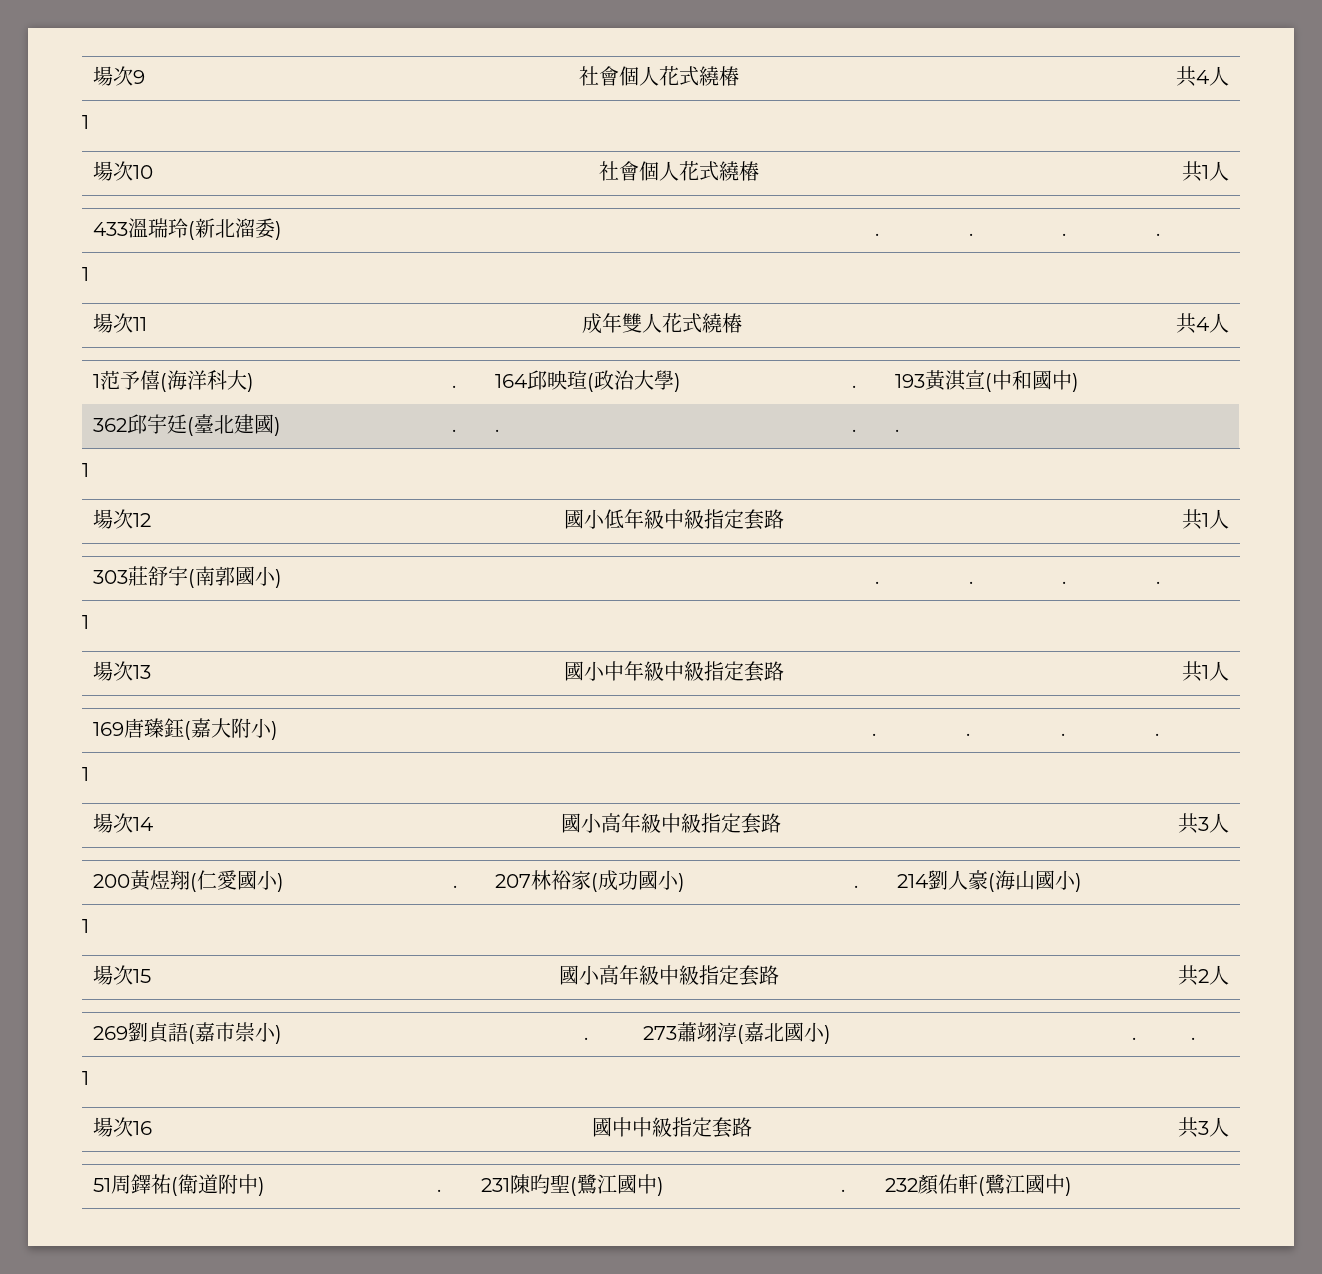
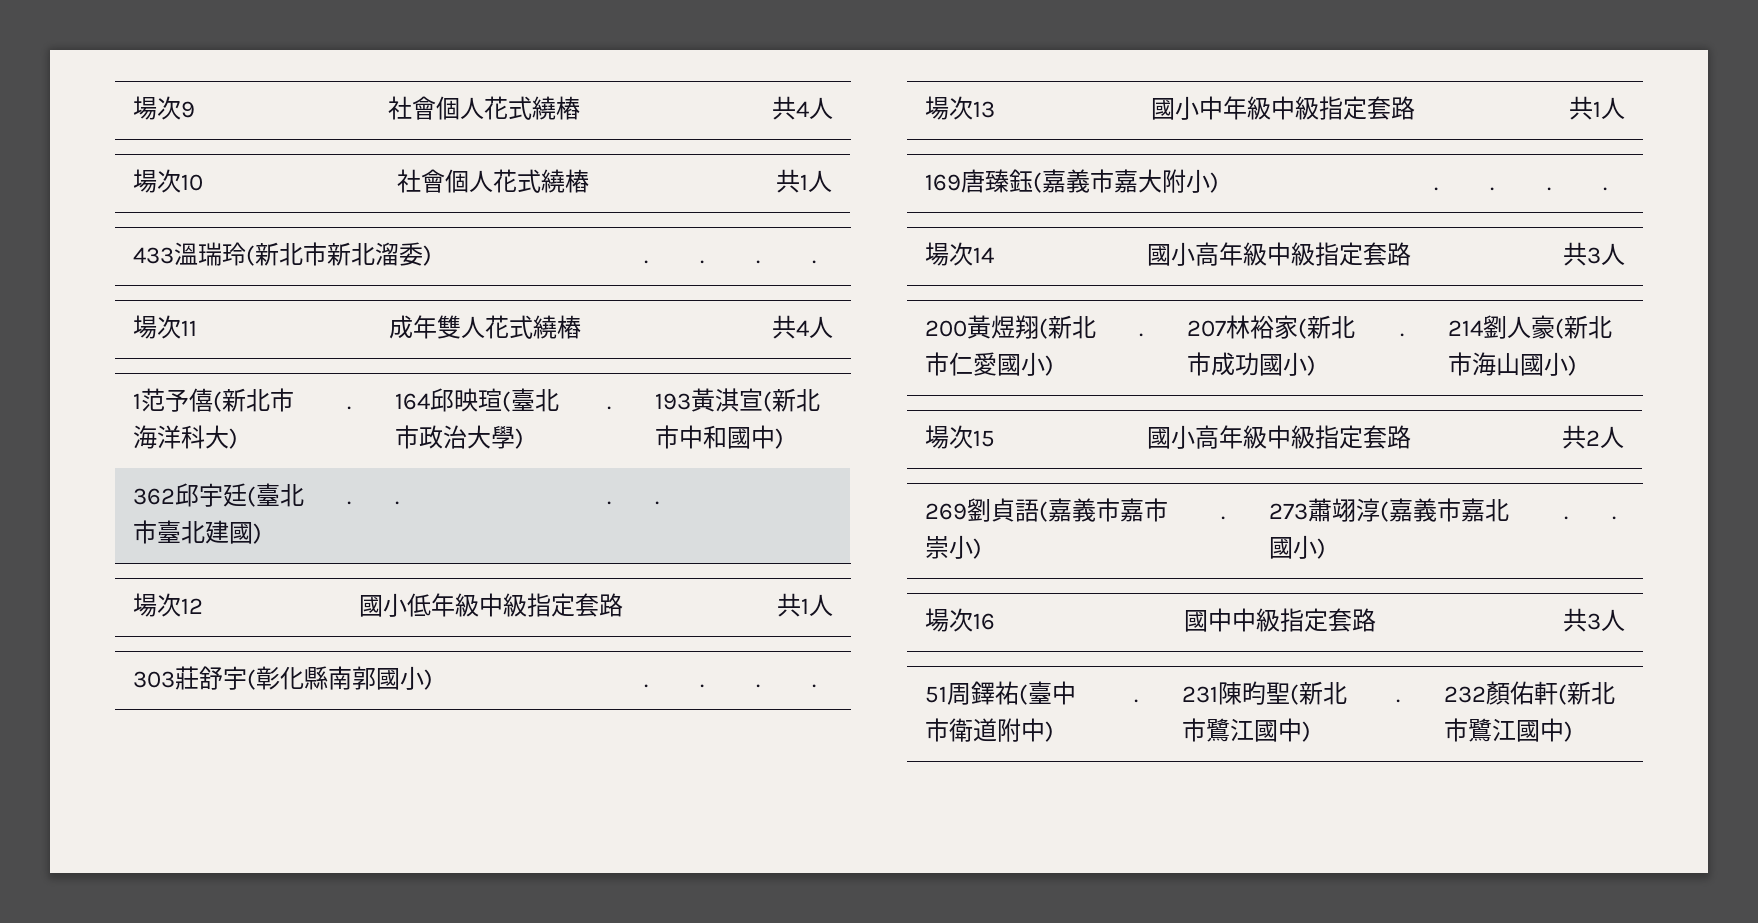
[82,115,89,129] // 1 -> (834, 108) none
(236, 228) none -> [302,242,375,266] 市新北
[82,267,89,281] // 1 -> (816, 262) none
(168, 382) none -> [221,388,294,412] 新北市
(595, 382) none -> [510,388,559,412] [394,425,419,449] 臺北市
(993, 382) none -> [771,388,820,412] [654,425,679,449] 新北市
(235, 424) none -> [132,520,205,544] 市臺北
[82,463,89,477] // 1 -> (659, 503) none
(196, 578) none -> [255,666,328,690] 彰化縣
[82,615,89,629] // 1 -> (816, 686) none
(212, 728) none -> [1065,169,1138,193] 義市嘉
[82,767,89,781] // 1 -> (1607, 189) none
(198, 882) none -> [1047,315,1096,339] [924,352,949,376] 新北市
(599, 882) none -> [1306,315,1355,339] [1186,352,1211,376] 新北市
(996, 882) none -> [1563,315,1612,339] [1447,352,1472,376] 新北市
[82,919,89,933] // 1 -> (1577, 365) none
(216, 1032) none -> [1071,498,1144,522] 義市嘉
(765, 1032) none -> [1412,498,1485,522] 義市嘉
[82,1071,89,1085] // 1 -> (1616, 518) none
(179, 1186) none -> [1027,681,1076,705] [924,718,949,742] 臺中市
(578, 1186) none -> [1298,681,1347,705] [1181,718,1206,742] 新北市
(986, 1186) none -> [1566,681,1615,705] [1443,718,1468,742] 新北市

